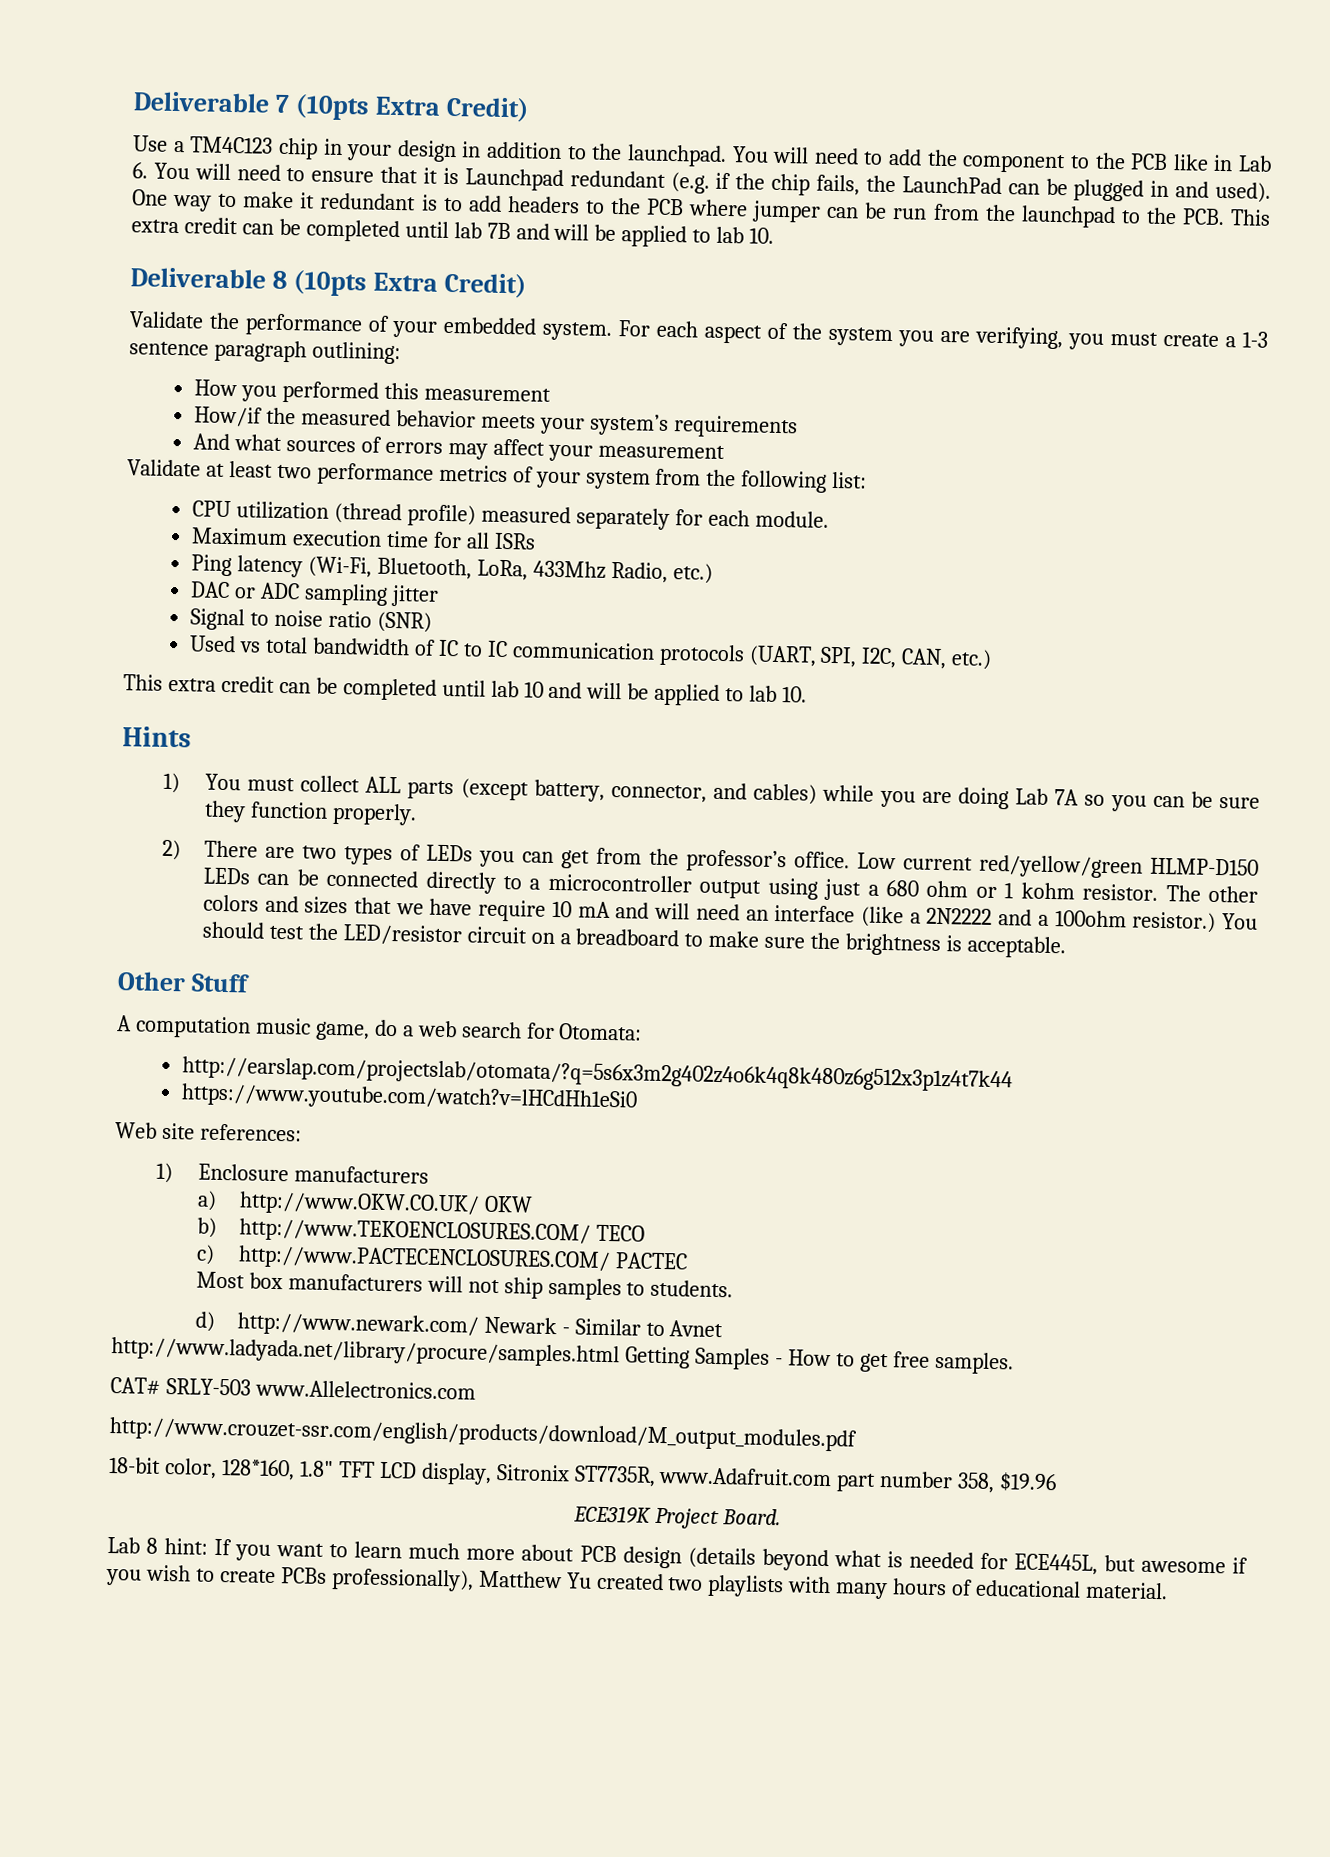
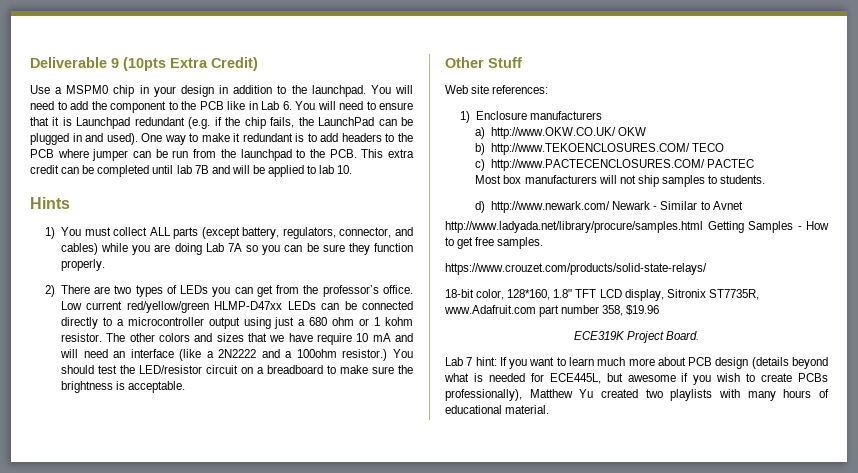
[133,91,290,114] Deliverable 7 -> [30,57,119,68] Deliverable 9
[190,136,274,154] TM4C123 -> [66,85,109,94] MSPM0
[130,267,527,299] [129,311,1268,350] [129,339,401,365] [194,379,551,404] [194,406,798,439] [193,433,725,462] [127,459,868,493] [192,500,829,531] [191,527,536,550] [191,554,713,584] [190,581,439,607] [190,608,432,633] [189,635,993,670] [123,674,808,706] // Deliverable 8 (10pts Extra Credit) // Validate the performance of your embedded system. For each aspect of the system you are verifying, you must create a 1-3 sentence paragraph outlining: // How you performed this measurement // How/if the measured behavior meets your system’s requirements // And what sources of errors may affect your measurement // Validate at least two performance metrics of your system from the following list: // CPU utilization (thread profile) measured separately for each module. // Maximum execution time for all ISRs // Ping latency (Wi-Fi, Bluetooth, LoRa, 433Mhz Radio, etc.) // DAC or ADC sampling jitter // Signal to noise ratio (SNR) // Used vs total bandwidth of IC to IC communication protocols (UART, SPI, I2C, CAN, etc.) // This extra credit can be completed until lab 10 and will be applied to lab 10. -> (353, 169) none
(605, 790) none -> [282,227,336,239] regulators,
[1150,857,1260,876] HLMP-D150 -> [214,301,283,310] HLMP-D47xx
[117,1015,643,1041] [182,1056,1014,1093] [181,1083,639,1113] // A computation music game, do a web search for Otomata: // http://earslap.com/projectslab/otomata/?q=5s6x3m2g402z4o6k4q8k480z6g512x3p1z4t7k44 // https://www.youtube.com/watch?v=lHCdHh1eSi0 -> (522, 62) none
[110,1377,476,1400] [109,1417,857,1452] CAT# SRLY-503 www.Allelectronics.com // http://www.crouzet-ssr.com/english/products/download/M_output_modules.pdf -> [445,263,707,275] https://www.crouzet.com/products/solid-state-relays/
[146,1537,159,1554] 8 -> [466,357,473,366] 7

